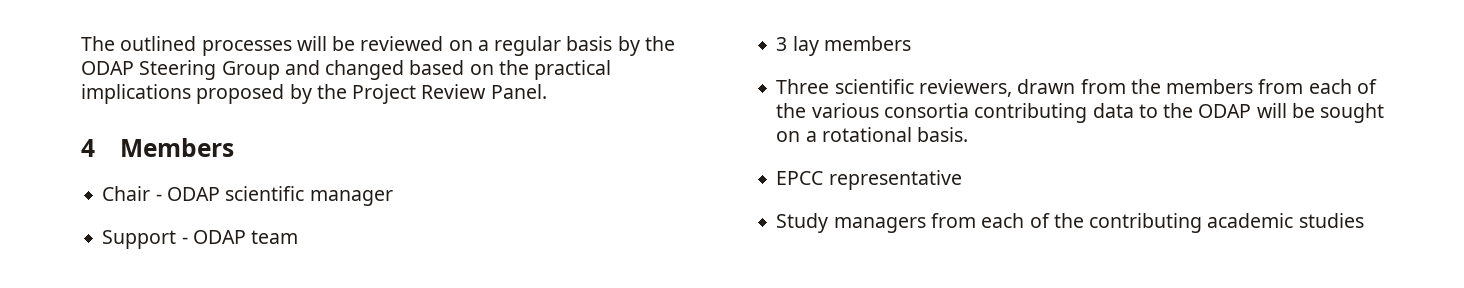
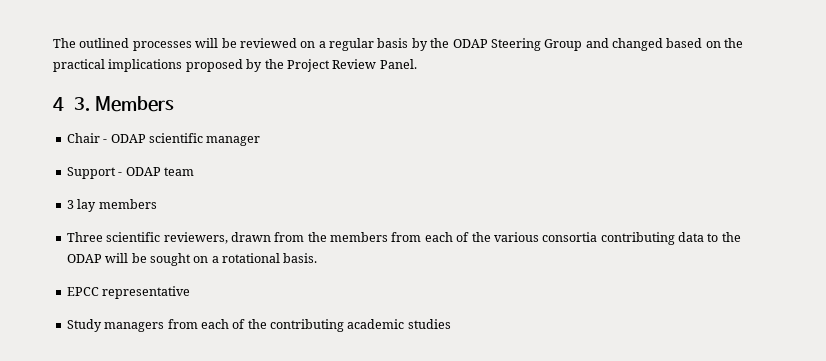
(95, 148) none -> [74,97,91,111] 3.

